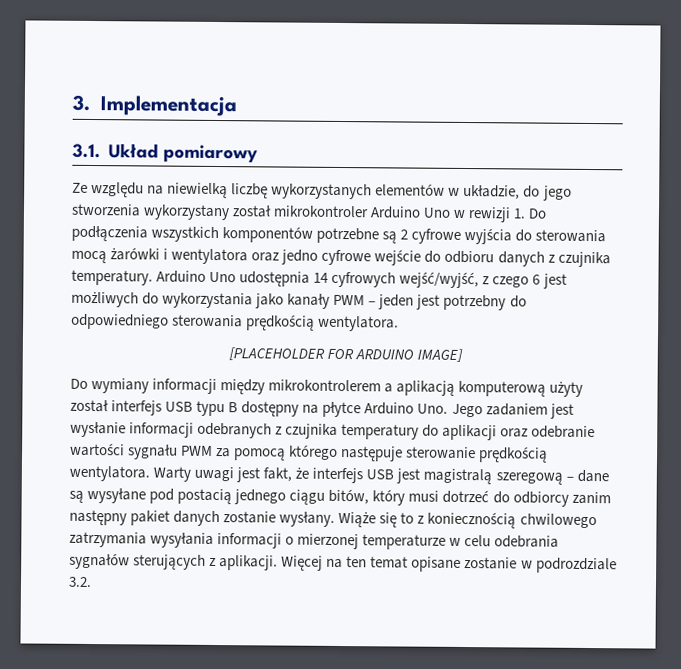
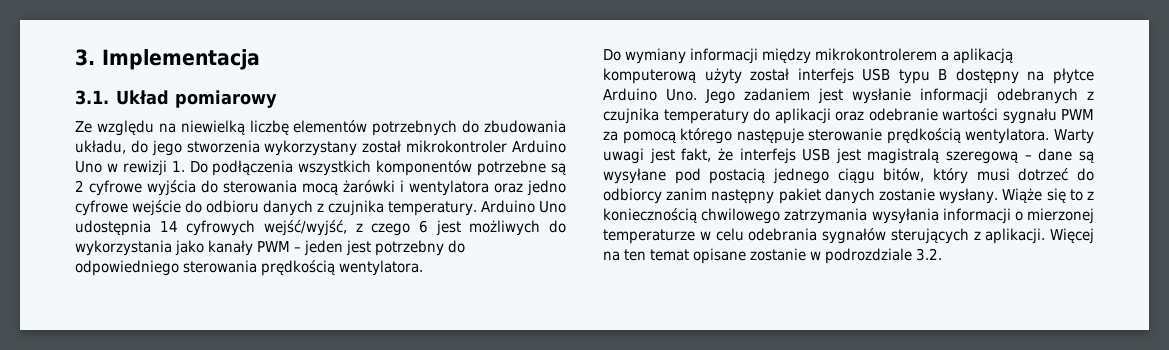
[271,183,521,200] wykorzystanych elementów w układzie, -> [293,120,566,136] [75,140,126,154] elementów potrzebnych do zbudowania układu,
[228,347,464,362] // [PLACEHOLDER FOR ARDUINO IMAGE] -> (423, 268) none

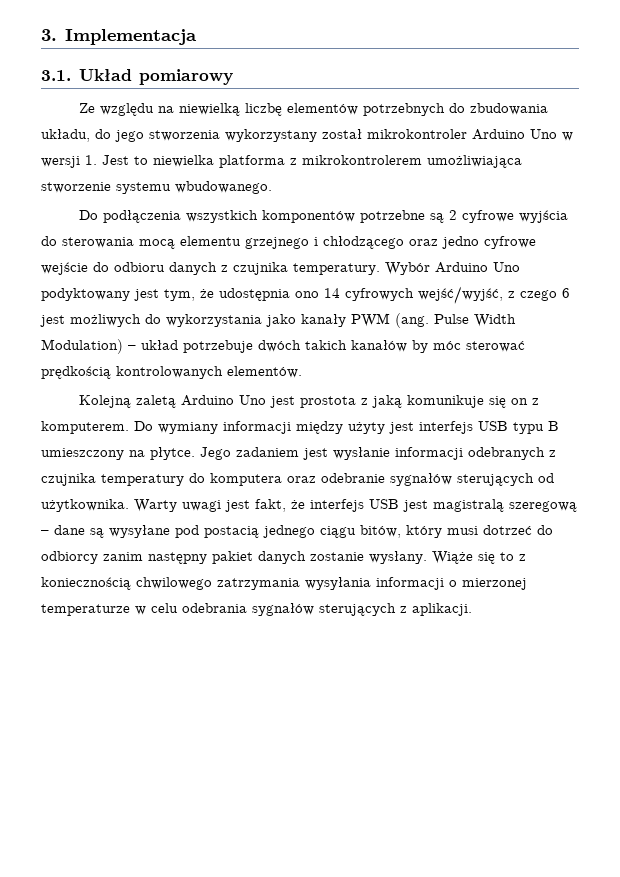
[122,160,185,176] rewizji 1. -> [41,155,522,168] [41,181,272,194] wersji 1. Jest to niewielka platforma z mikrokontrolerem umożliwiająca stworzenie systemu wbudowanego. //
[343,180,489,196] żarówki i wentylatora -> [180,236,404,249] elementu grzejnego i chłodzącego
[480,200,566,213] [75,220,151,236] Arduino Uno udostępnia -> [385,262,520,275] [41,288,319,301] Wybór Arduino Uno podyktowany jest tym, że udostępnia ono
[294,240,465,256] [75,260,423,276] [603,48,1013,64] [603,68,1094,84] [603,88,697,101] – jeden jest potrzebny do odpowiedniego sterowania prędkością wentylatora. // Do wymiany informacji między mikrokontrolerem a aplikacją komputerową użyty został interfejs USB typu B dostępny na płytce Arduino Uno. -> [395,313,516,328] [41,339,525,354] [41,366,302,379] [79,395,540,408] [41,421,559,434] [41,447,195,460] (ang. Pulse Width Modulation) – układ potrzebuje dwóch takich kanałów by móc sterować prędkością kontrolowanych elementów. // Kolejną zaletą Arduino Uno jest prostota z jaką komunikuje się on z komputerem. Do wymiany informacji między użyty jest interfejs USB typu B umieszczony na płytce.
[774,108,831,124] aplikacji -> [210,473,282,486] komputera
[942,108,1094,124] [603,128,1050,144] wartości sygnału PWM za pomocą którego następuje sterowanie prędkością wentylatora. -> [390,473,554,486] [41,499,129,512] sygnałów sterujących od użytkownika.
[1050,228,1094,244] [603,248,942,264] Więcej na ten temat opisane zostanie w podrozdziale 3.2. -> (472, 609) none

